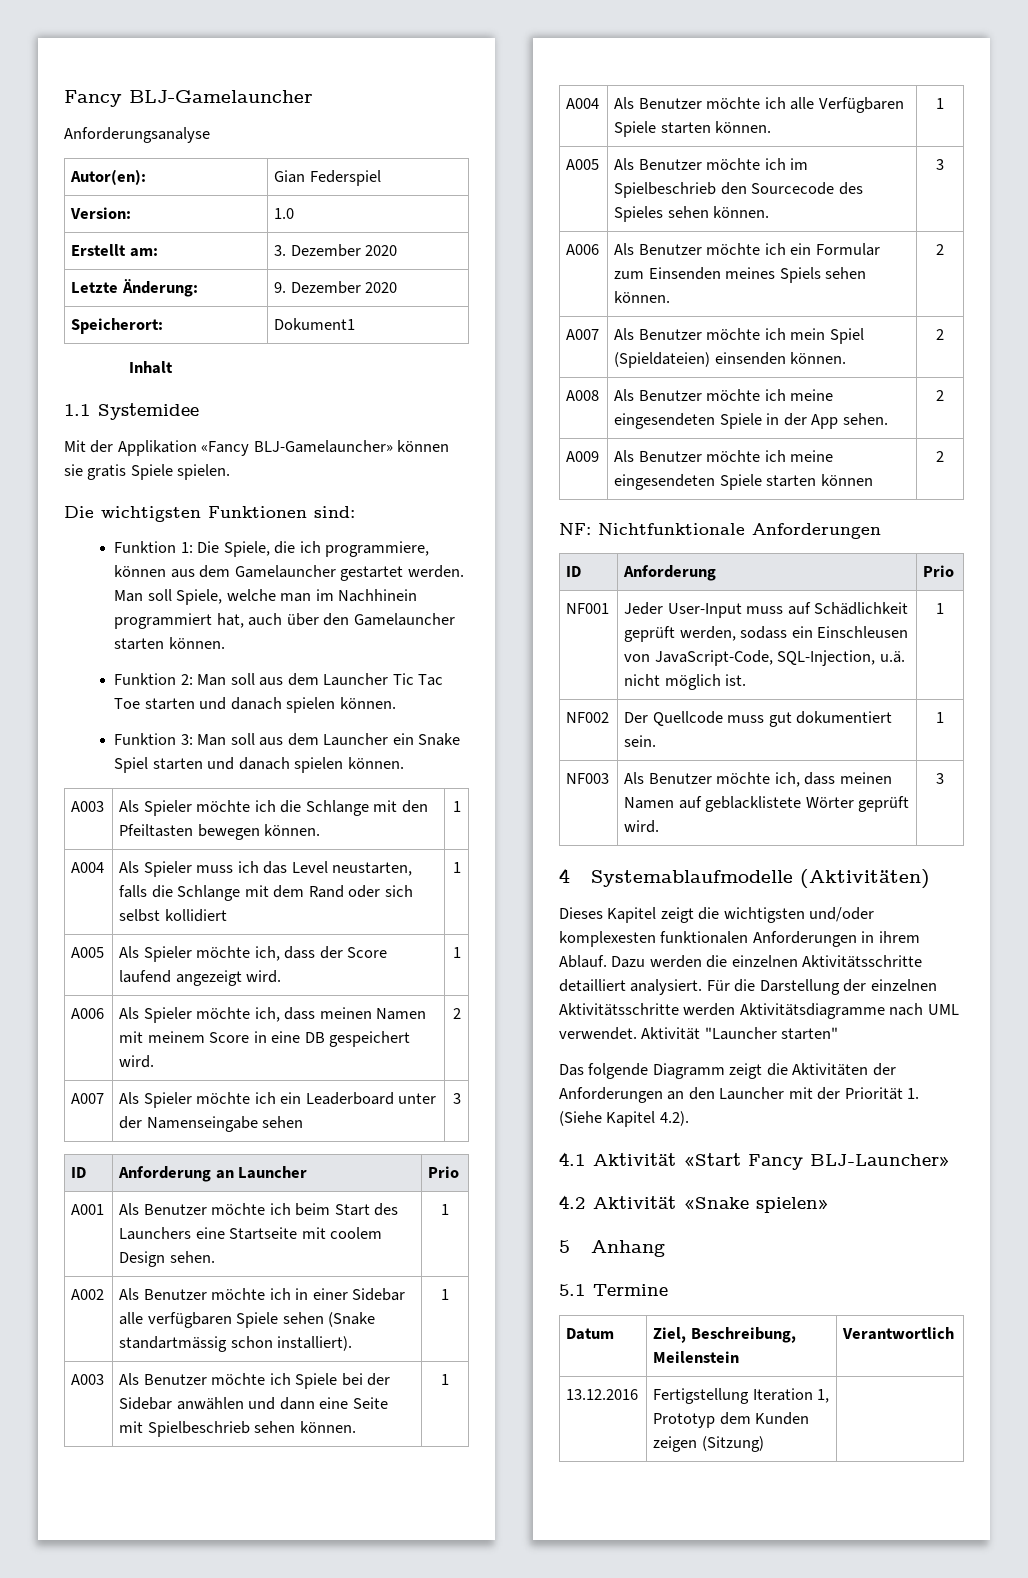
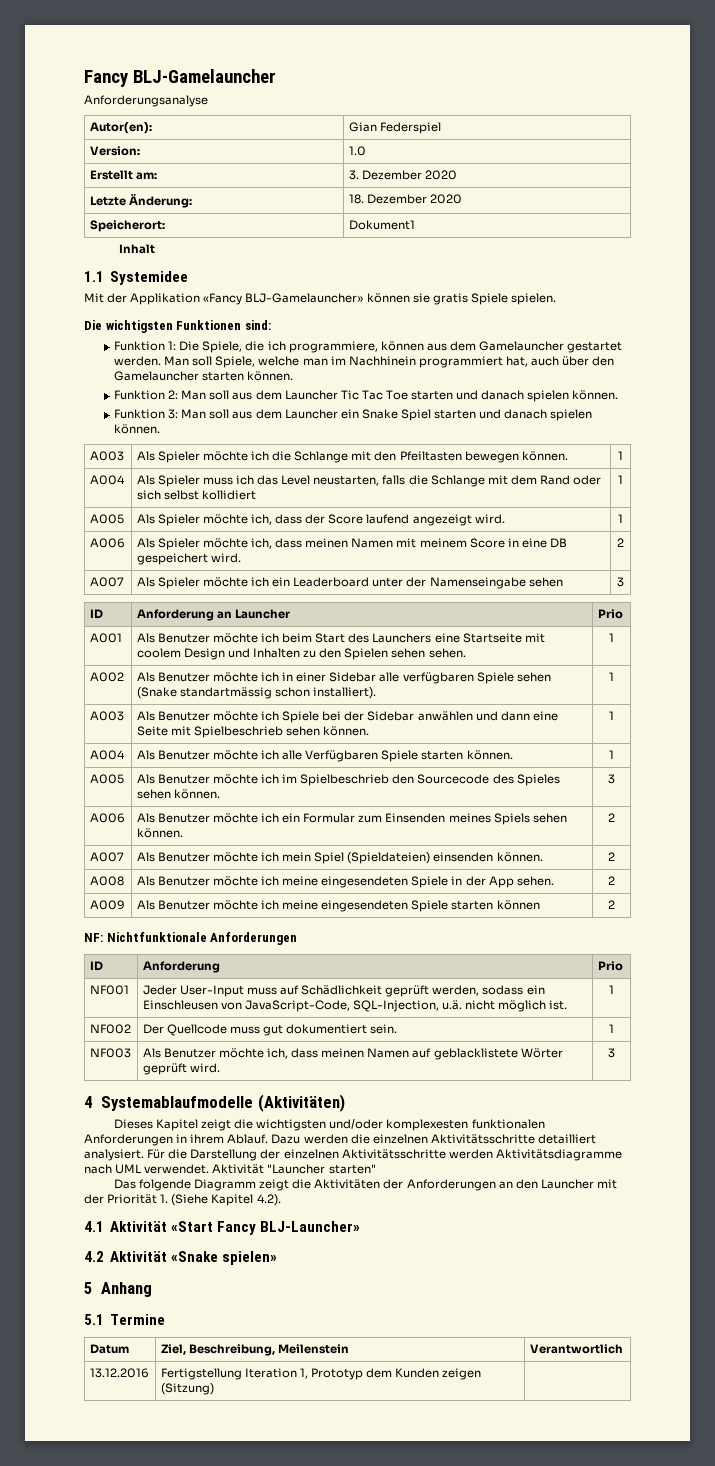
[274,282,287,293] 9. -> [348,194,364,204] 18.
(166, 1259) none -> [227,648,426,660] und Inhalten zu den Spielen sehen

